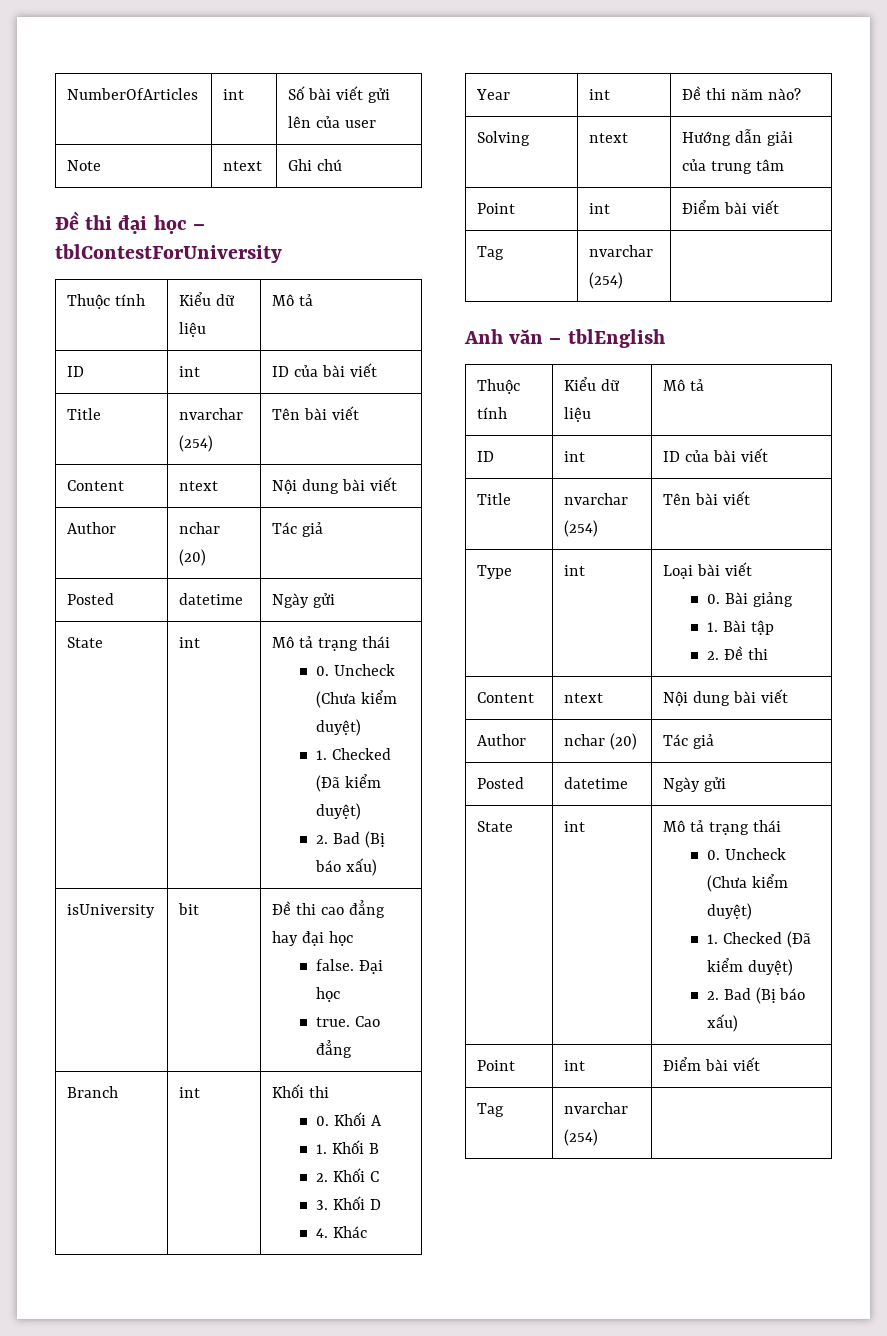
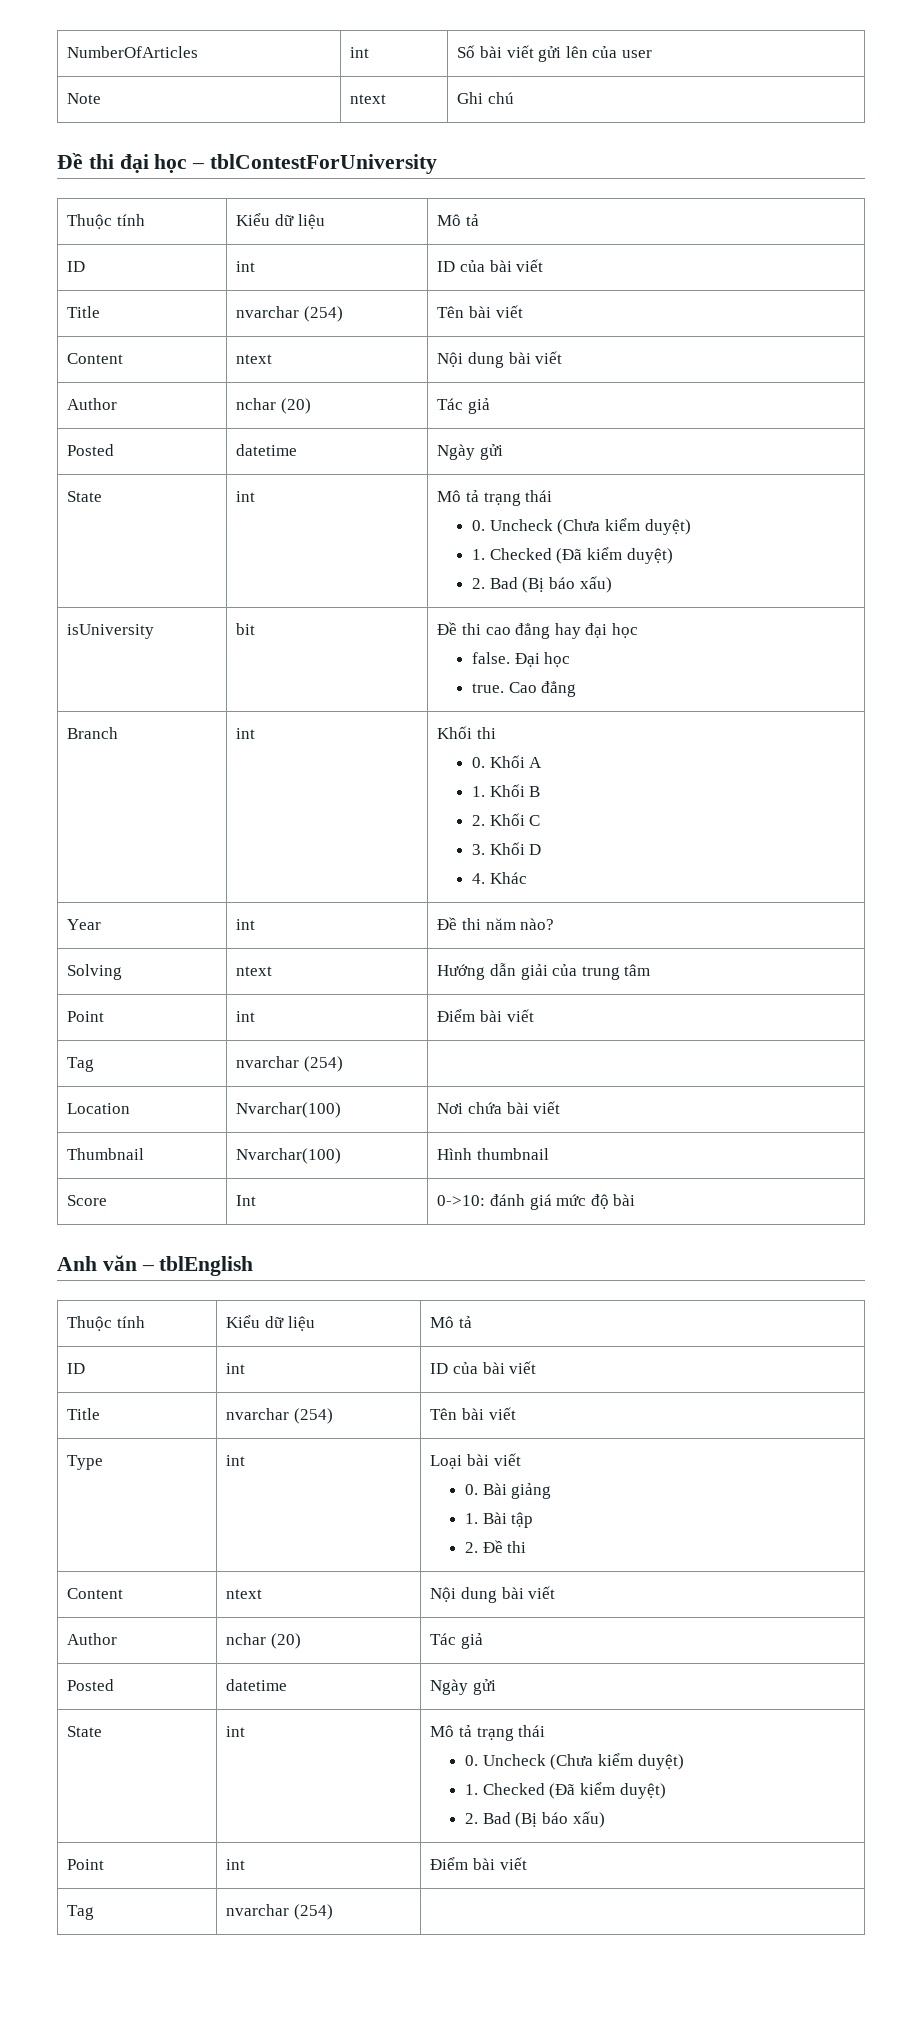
(624, 280) none -> [67,1103,131,1114] [236,1102,342,1118] [437,1101,561,1114] [67,1148,145,1160] [236,1148,342,1164] [437,1148,549,1160] [67,1195,108,1206] [236,1195,257,1206] [437,1194,636,1210] // Location | Nvarchar(100) | Nơi chứa bài viết // Thumbnail | Nvarchar(100) | Hình thumbnail // Score | Int | 0->10: đánh giá mức độ bài

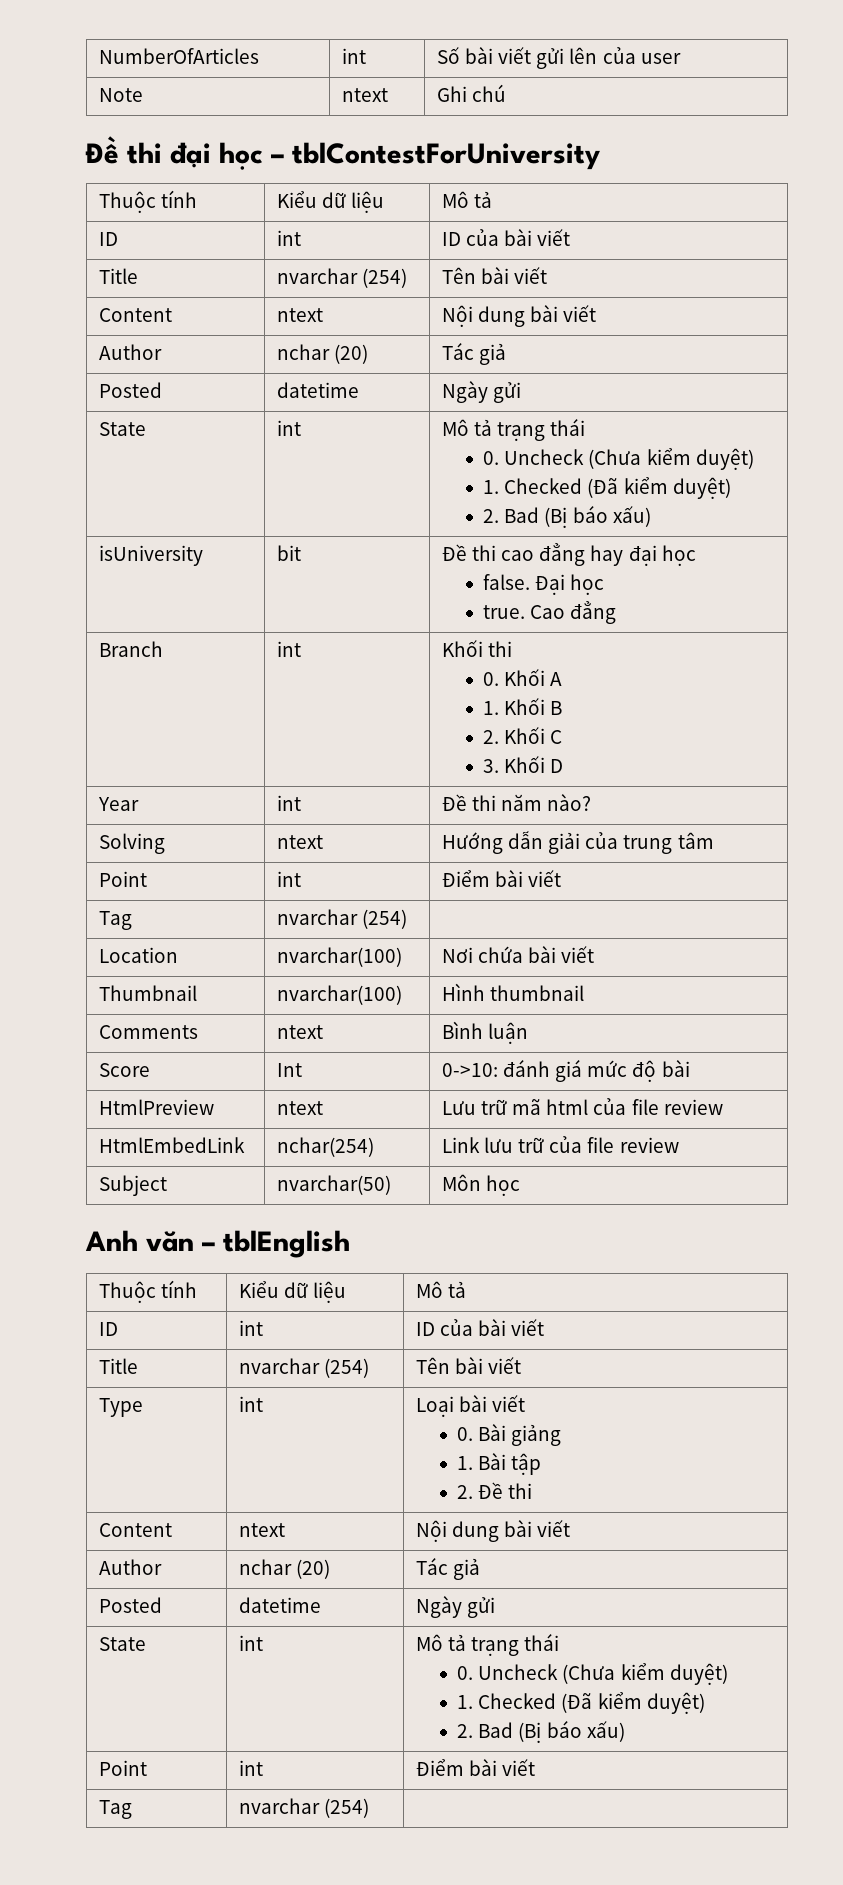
[472,872,527,884] // 4. Khác -> (564, 766) none
[236,1102,342,1118] Nvarchar(100) -> [276,947,402,967] nvarchar(100)
[236,1148,342,1164] Nvarchar(100) -> [276,985,402,1005] nvarchar(100)
(549, 1154) none -> [98,1025,198,1039] [276,1025,323,1039] [441,1021,529,1044] // Comments | ntext | Bình luận
(636, 1200) none -> [98,1099,214,1115] [276,1101,323,1115] [441,1098,723,1115] [98,1137,245,1153] [276,1137,374,1157] [441,1136,679,1153] [98,1175,167,1196] [276,1175,391,1195] [441,1174,521,1196] // HtmlPreview | ntext | Lưu trữ mã html của file review // HtmlEmbedLink | nchar(254) | Link lưu trữ của file review // Subject | nvarchar(50) | Môn học

